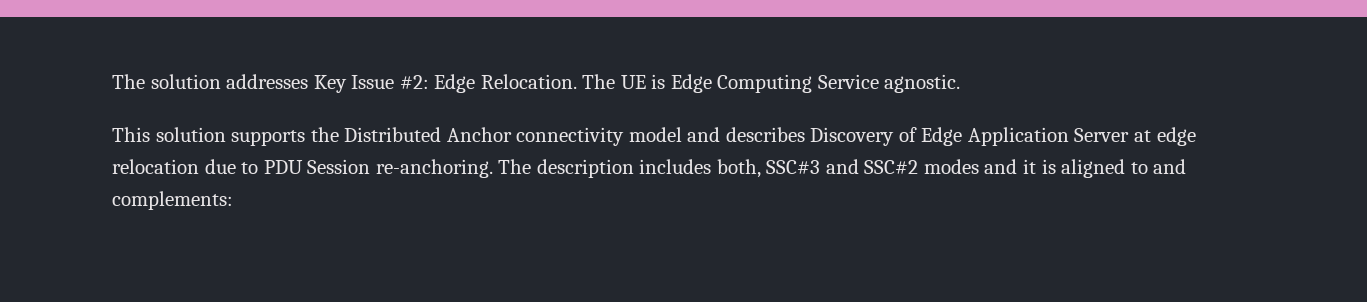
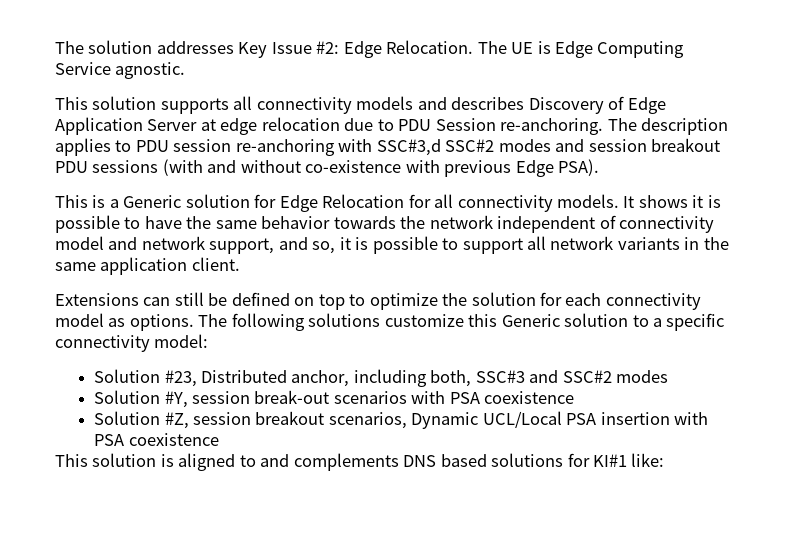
[310,127,682,146] the Distributed Anchor connectivity model -> [233,96,414,114] all connectivity models
[639,159,712,174] includes -> [55,138,721,156] [55,159,600,177] [55,194,721,212] [55,215,715,233] [55,236,729,254] [55,257,240,275] [55,292,701,310] [55,313,725,331] [55,334,209,352] [94,369,427,387] applies to PDU session re-anchoring with SSC#3,d SSC#2 modes and session breakout PDU sessions (with and without co-existence with previous Edge PSA). // This is a Generic solution for Edge Relocation for all connectivity models. It shows it is possible to have the same behavior towards the network independent of connectivity model and network support, and so, it is possible to support all network variants in the same application client. // Extensions can still be defined on top to optimize the solution for each connectivity model as options. The following solutions customize this Generic solution to a specific connectivity model: // Solution #23, Distributed anchor, including
[984,159,1187,178] [112,191,233,210] and it is aligned to and complements: -> [94,390,575,408] [94,411,709,429] [94,433,219,446] [55,453,665,471] // Solution #Y, session break-out scenarios with PSA coexistence // Solution #Z, session breakout scenarios, Dynamic UCL/Local PSA insertion with PSA coexistence // This solution is aligned to and complements DNS based solutions for KI#1 like:

